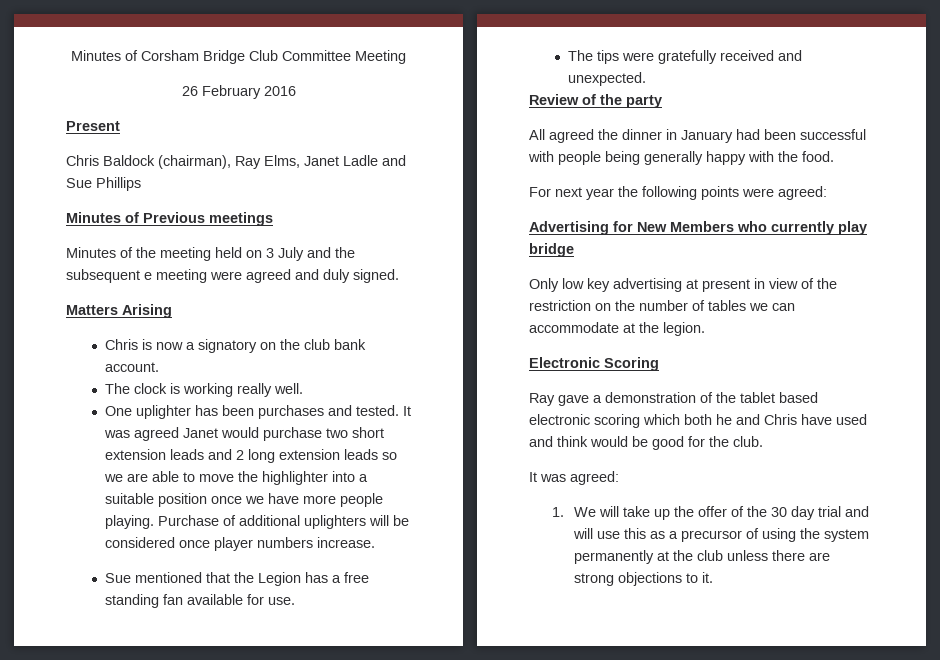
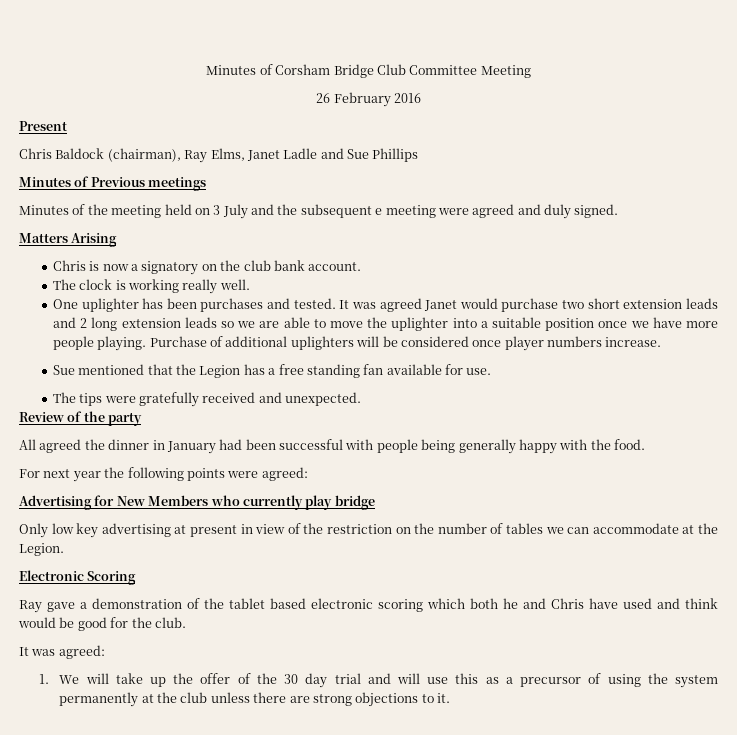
[261,471,328,485] highlighter -> [391,317,449,331] uplighter
[663,322,705,336] legion. -> [19,543,64,556] Legion.

